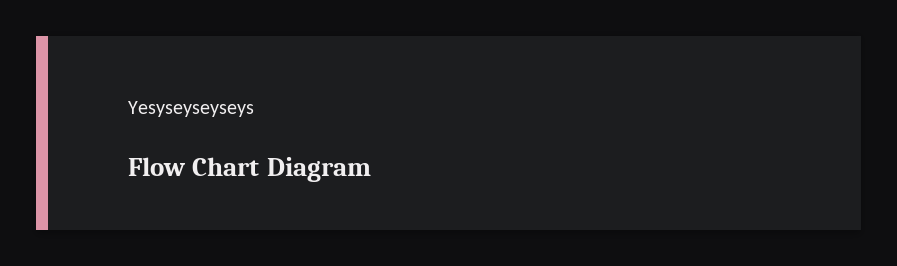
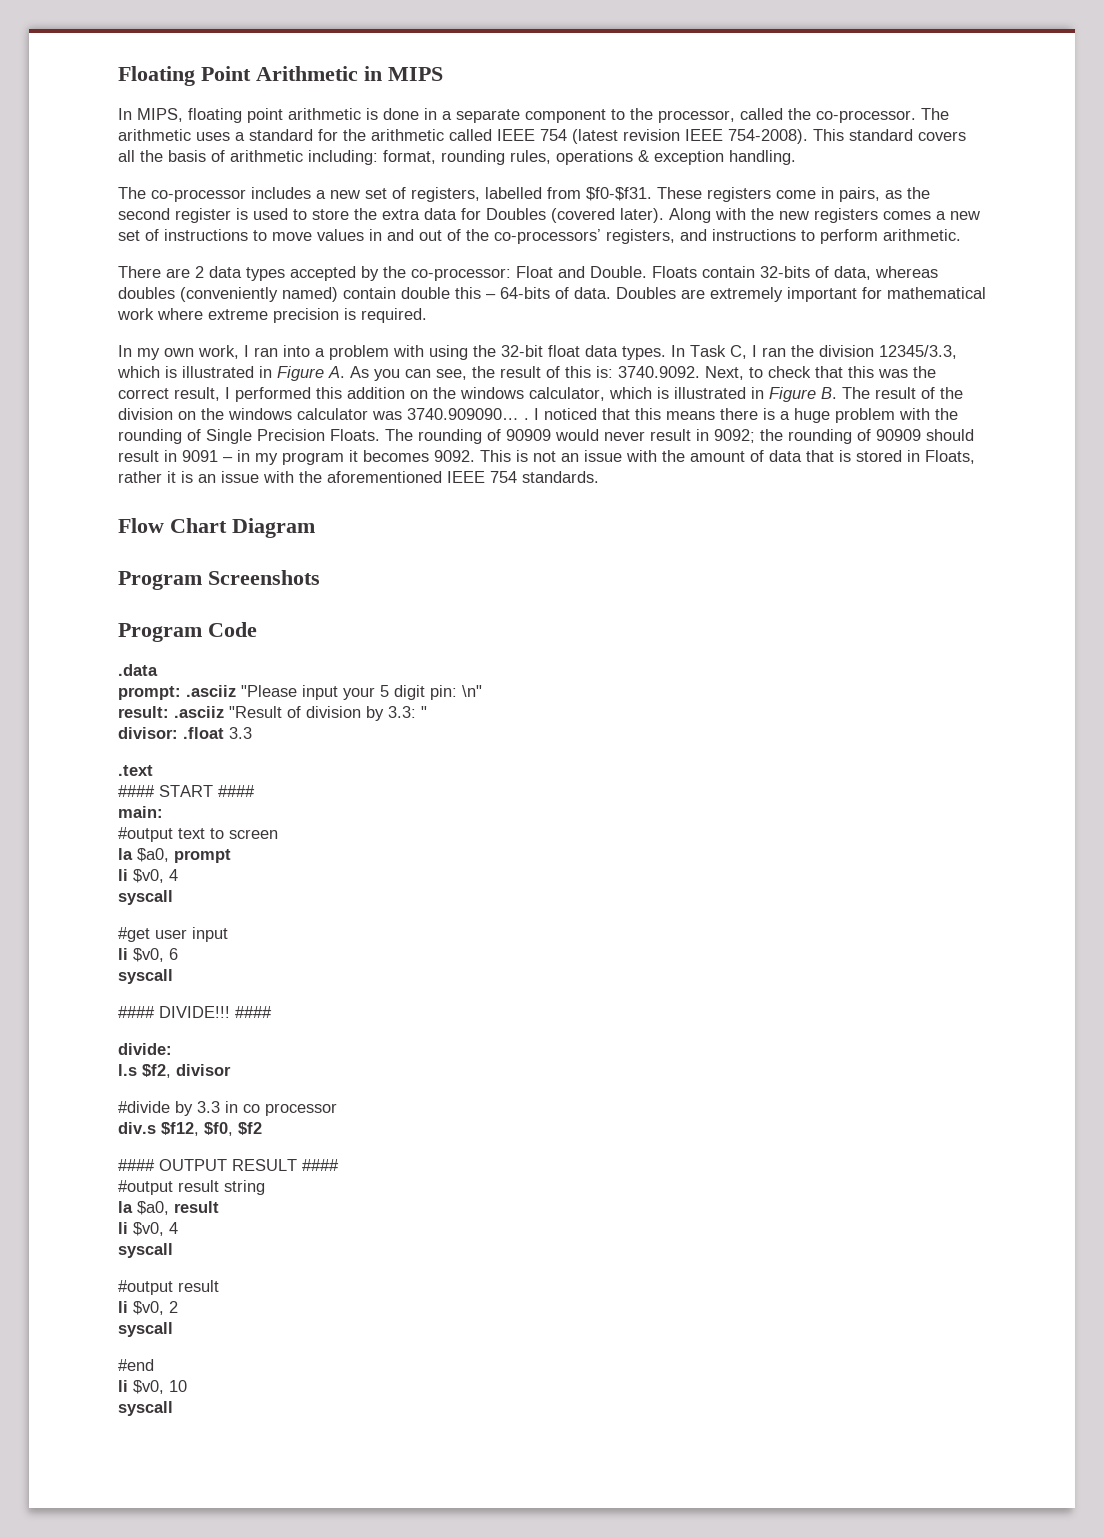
[128,101,254,117] [128,157,371,182] Yesyseyseyseys // Flow Chart Diagram -> [118,66,443,86] [118,108,949,123] [118,129,966,144] [118,150,796,165] [118,187,930,202] [118,208,980,223] [118,229,961,244] [118,266,938,281] [118,287,986,302] [117,308,427,323] [118,345,957,360] [117,366,936,381] [118,387,963,402] [118,408,958,423] [118,429,974,444] [118,450,975,465] [118,471,599,483] [118,518,315,538] [118,570,320,590] [118,622,257,642] [118,664,158,676] [118,685,482,700] [118,706,427,721] [118,727,252,739] [118,765,153,776] [118,785,255,797] [118,806,163,818] [118,827,278,842] [118,848,231,863] [118,869,178,883] [118,890,173,905] [118,927,228,942] [118,948,178,962] [118,969,173,984] [118,1006,272,1018] [118,1043,172,1055] [118,1064,231,1078] [118,1101,337,1116] [118,1122,262,1136] [118,1159,339,1171] [118,1180,265,1195] [118,1201,219,1215] [118,1222,178,1236] [118,1243,173,1258] [118,1280,219,1295] [118,1301,178,1315] [118,1322,173,1337] [118,1359,154,1371] [118,1380,187,1394] [118,1401,173,1416] Floating Point Arithmetic in MIPS // In MIPS, floating point arithmetic is done in a separate component to the processor, called the co-processor. The arithmetic uses a standard for the arithmetic called IEEE 754 (latest revision IEEE 754-2008). This standard covers all the basis of arithmetic including: format, rounding rules, operations & exception handling. // The co-processor includes a new set of registers, labelled from $f0-$f31. These registers come in pairs, as the second register is used to store the extra data for Doubles (covered later). Along with the new registers comes a new set of instructions to move values in and out of the co-processors’ registers, and instructions to perform arithmetic. // There are 2 data types accepted by the co-processor: Float and Double. Floats contain 32-bits of data, whereas doubles (conveniently named) contain double this – 64-bits of data. Doubles are extremely important for mathematical work where extreme precision is required. // In my own work, I ran into a problem with using the 32-bit float data types. In Task C, I ran the division 12345/3.3, which is illustrated in Figure A. As you can see, the result of this is: 3740.9092. Next, to check that this was the correct result, I performed this addition on the windows calculator, which is illustrated in Figure B. The result of the division on the windows calculator was 3740.909090… . I noticed that this means there is a huge problem with the rounding of Single Precision Floats. The rounding of 90909 would never result in 9092; the rounding of 90909 should result in 9091 – in my program it becomes 9092. This is not an issue with the amount of data that is stored in Floats, rather it is an issue with the aforementioned IEEE 754 standards. // Flow Chart Diagram // Program Screenshots // Program Code // .data // prompt: .asciiz "Please input your 5 digit pin: \n" // result: .asciiz "Result of division by 3.3: " // divisor: .float 3.3 // .text // #### START #### // main: // #output text to screen // la $a0, prompt // li $v0, 4 // syscall // #get user input // li $v0, 6 // syscall // #### DIVIDE!!! #### // divide: // l.s $f2, divisor // #divide by 3.3 in co processor // div.s $f12, $f0, $f2 // #### OUTPUT RESULT #### // #output result string // la $a0, result // li $v0, 4 // syscall // #output result // li $v0, 2 // syscall // #end // li $v0, 10 // syscall

